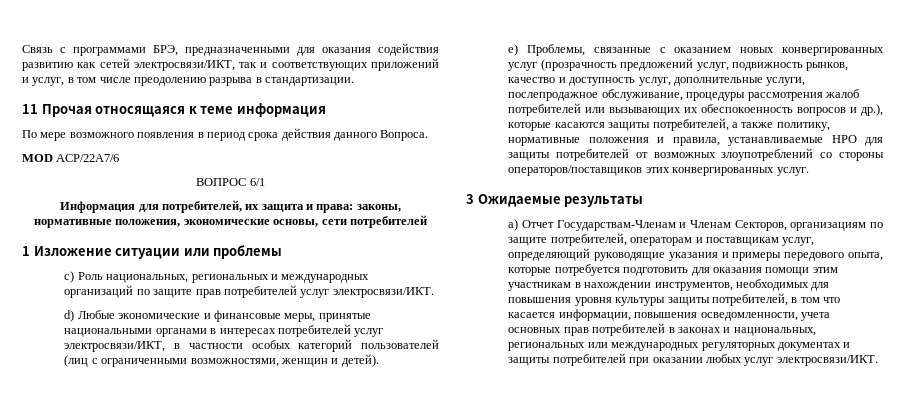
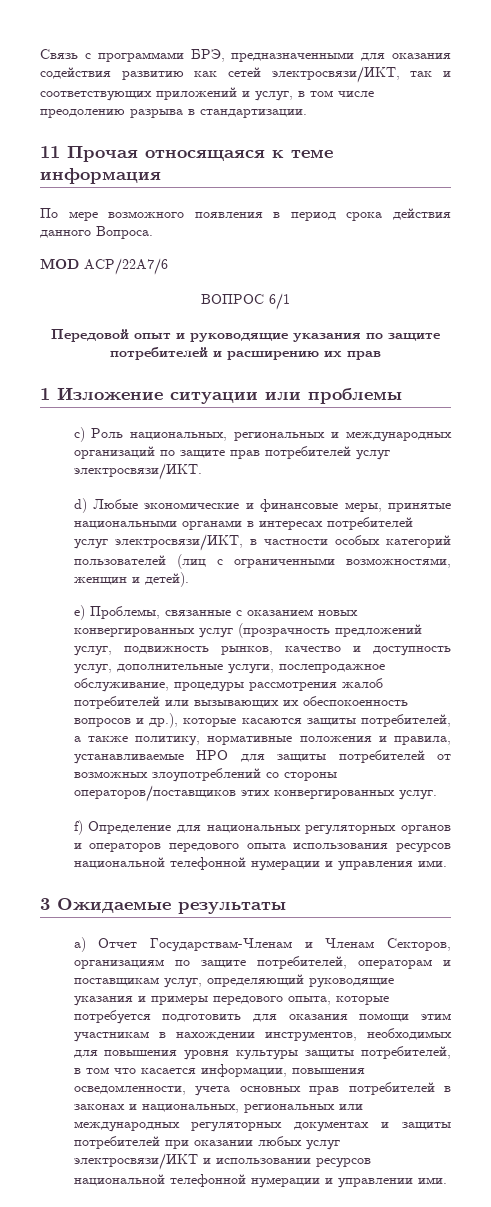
[60,200,401,213] [34,215,427,228] Информация для потребителей, их защита и права: законы, нормативные положения, экономические основы, сети потребителей -> [51,329,440,342] [110,347,381,360] Передовой опыт и руководящие указания по защите потребителей и расширению их прав
(809, 171) none -> [73,820,452,835] [73,843,451,853] [73,857,447,871] // f) Определение для национальных регуляторных органов и операторов передового опыта использования ресурсов национальной телефонной нумерации и управления ими.
[776,355,878,366] электросвязи/ИКТ. -> [73,1153,371,1170] [73,1174,447,1188] электросвязи/ИКТ и использовании ресурсов национальной телефонной нумерации и управлении ими.

